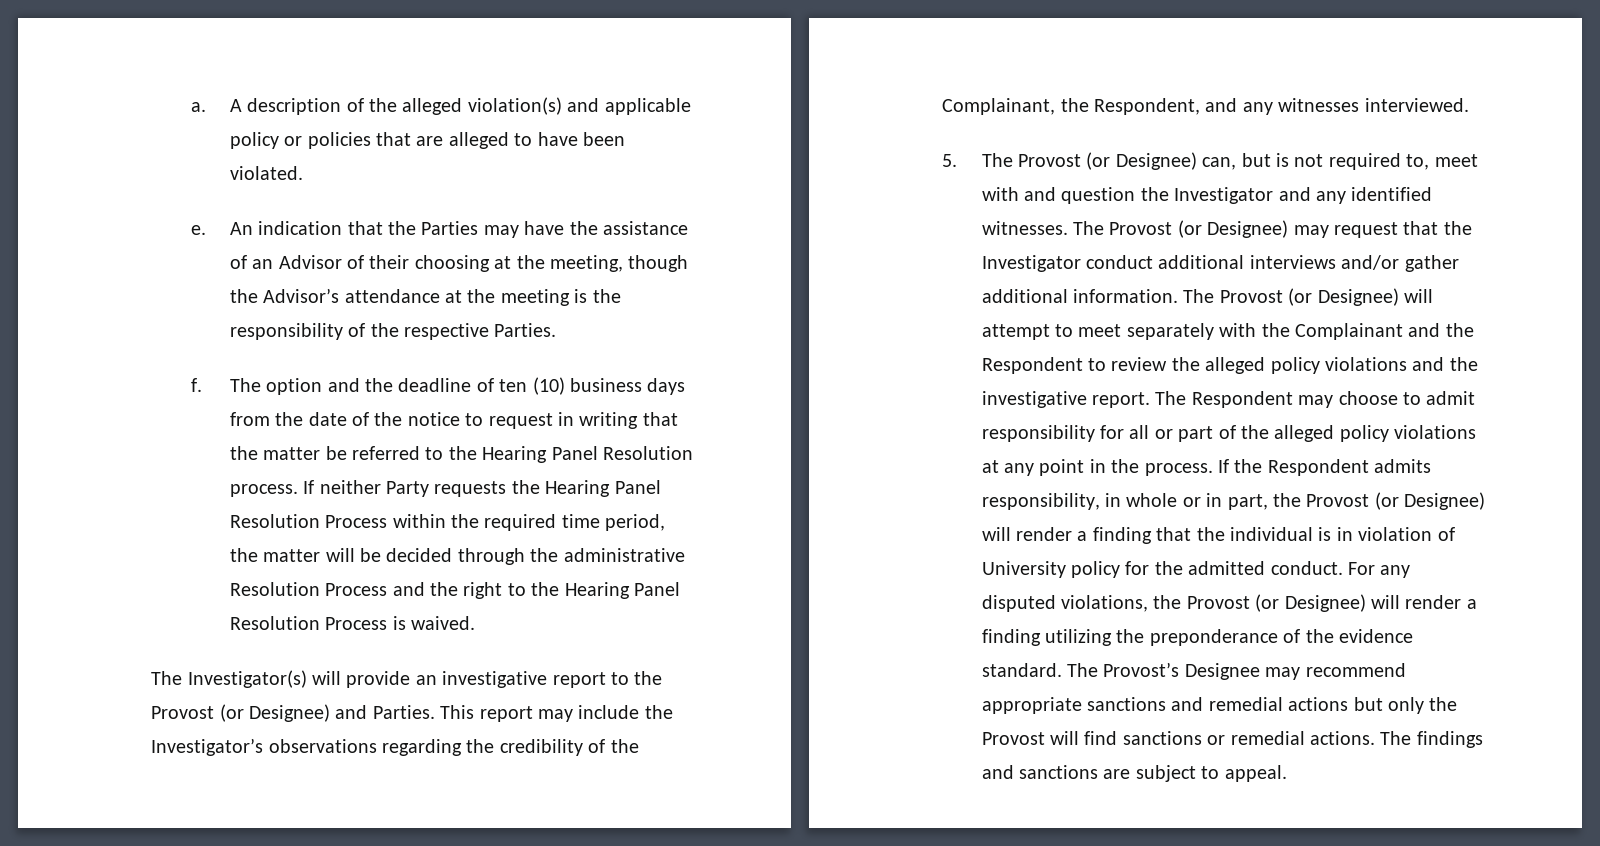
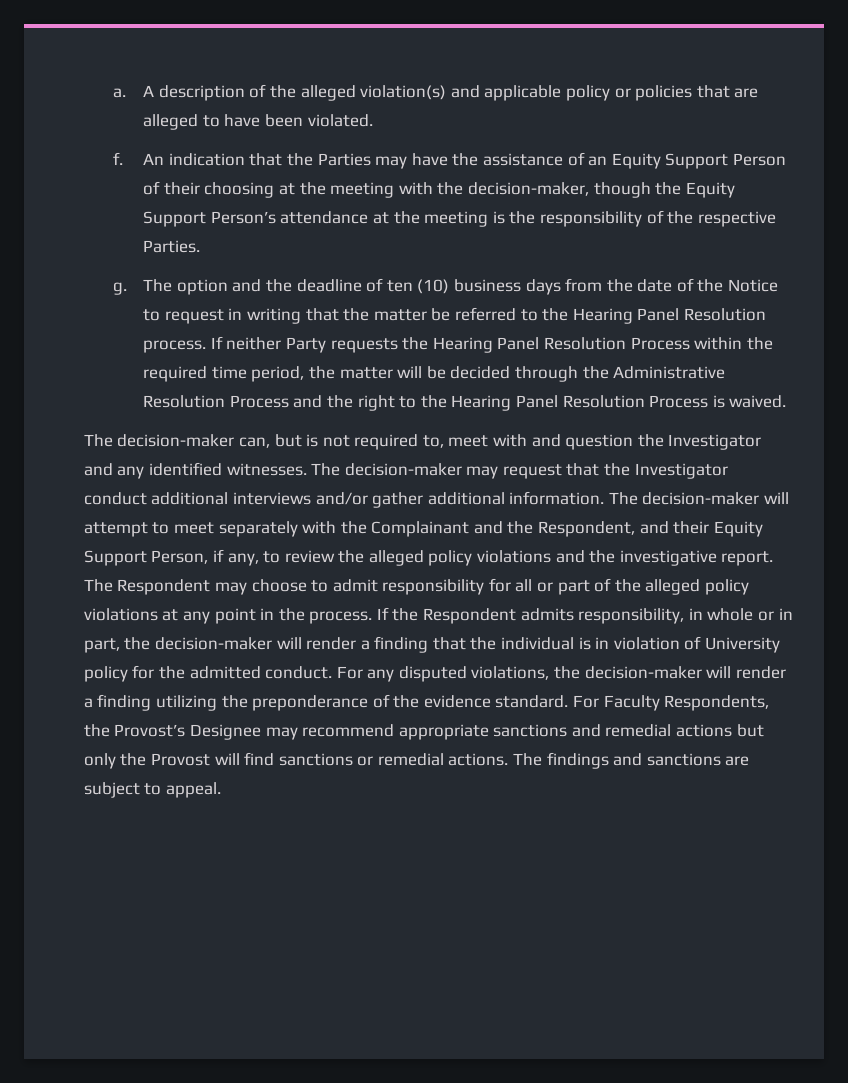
[190,225,206,235] e. -> [113,152,124,165] f.
[278,255,342,269] Advisor -> [611,153,786,169] Equity Support Person
[550,255,689,272] [229,288,340,303] meeting, though the Advisor’s -> [330,182,735,198] [143,211,276,227] meeting with the decision-maker, though the Equity Support Person’s
[190,378,202,392] f. -> [113,282,128,295] g.
[407,412,460,426] notice -> [728,279,779,292] Notice
[563,548,685,562] administrative -> [613,366,726,379] Administrative
[187,670,663,688] [151,704,673,722] [151,738,639,756] [942,98,1469,115] [942,152,1197,170] Investigator(s) will provide an investigative report to the Provost (or Designee) and Parties. This report may include the Investigator’s observations regarding the credibility of the Complainant, the Respondent, and any witnesses interviewed. // 5. The Provost (or Designee) -> [117,434,235,447] decision-maker
[1109,220,1289,238] Provost (or Designee) -> [344,463,462,476] decision-maker
[1219,288,1399,306] Provost (or Designee) -> [642,492,760,505] decision-maker
[981,357,1083,374] Respondent -> [538,521,763,537] [83,549,259,566] Respondent, and their Equity Support Person, if any,
[1306,492,1486,510] Provost (or Designee) -> [154,637,272,650] decision-maker
[1186,594,1366,612] Provost (or Designee) -> [584,666,702,679] decision-maker
[1066,663,1098,677] The -> [573,695,770,711] [83,724,110,737] For Faculty Respondents, the

